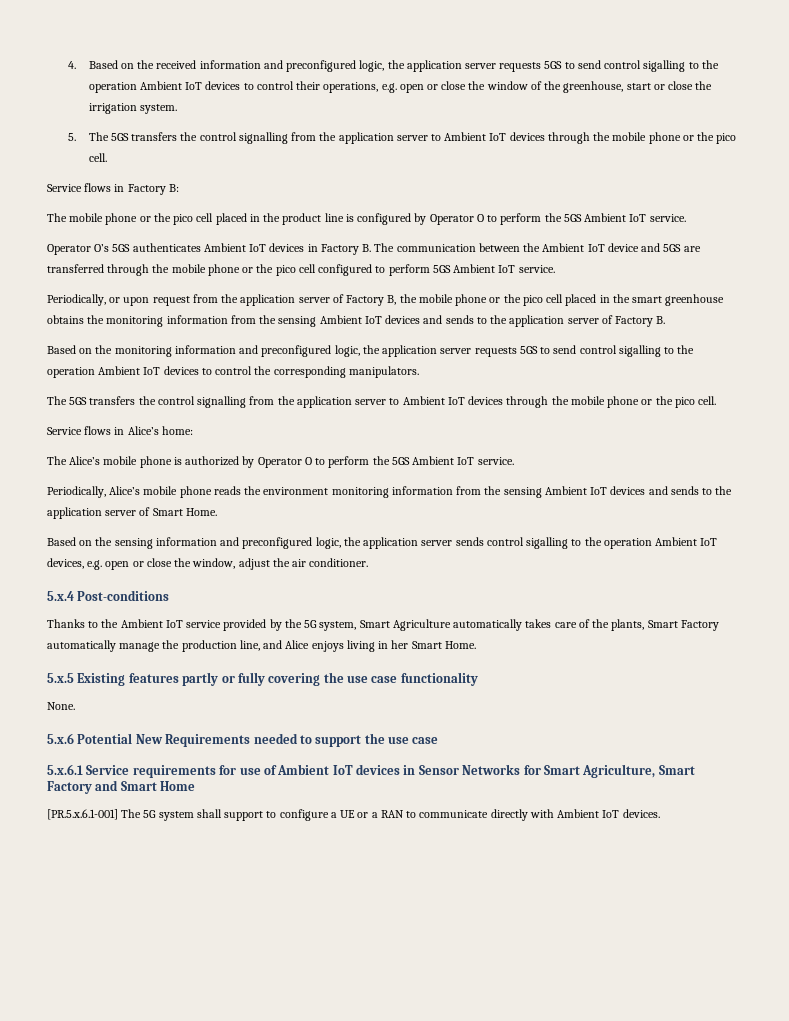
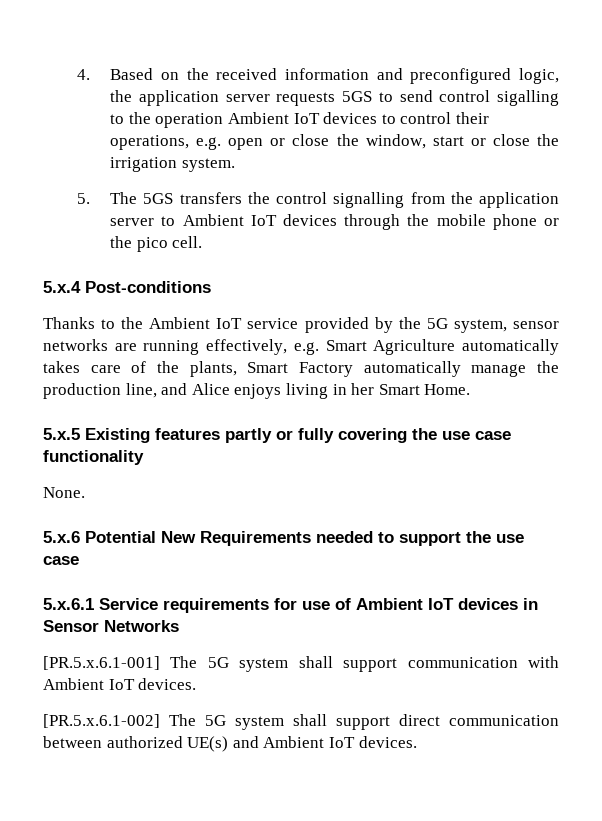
[486,81,624,93] window of the greenhouse, -> [365,134,426,149] window,
[47,183,179,195] [47,213,686,225] [47,243,701,255] [47,264,555,276] [47,294,725,306] [47,315,666,327] [47,345,695,357] [47,366,419,378] [47,396,717,408] [47,426,193,435] [47,456,514,468] [47,486,733,498] [47,507,217,519] [47,537,718,549] [47,558,369,570] // Service flows in Factory B: // The mobile phone or the pico cell placed in the product line is configured by Operator O to perform the 5GS Ambient IoT service. // Operator O’s 5GS authenticates Ambient IoT devices in Factory B. The communication between the Ambient IoT device and 5GS are transferred through the mobile phone or the pico cell configured to perform 5GS Ambient IoT service. // Periodically, or upon request from the application server of Factory B, the mobile phone or the pico cell placed in the smart greenhouse obtains the monitoring information from the sensing Ambient IoT devices and sends to the application server of Factory B. // Based on the monitoring information and preconfigured logic, the application server requests 5GS to send control sigalling to the operation Ambient IoT devices to control the corresponding manipulators. // The 5GS transfers the control signalling from the application server to Ambient IoT devices through the mobile phone or the pico cell. // Service flows in Alice’s home: // The Alice’s mobile phone is authorized by Operator O to perform the 5GS Ambient IoT service. // Periodically, Alice’s mobile phone reads the environment monitoring information from the sensing Ambient IoT devices and sends to the application server of Smart Home. // Based on the sensing information and preconfigured logic, the application server sends control sigalling to the operation Ambient IoT devices, e.g. open or close the window, adjust the air conditioner. -> (203, 242) none
(357, 626) none -> [512,321,559,329] [43,339,319,355] sensor networks are running effectively, e.g.
[523,764,695,778] [47,780,196,794] for Smart Agriculture, Smart Factory and Smart Home -> (179, 626) none
[266,809,554,821] to configure a UE or a RAN to communicate directly with -> [407,656,559,668] [43,678,197,690] [43,714,559,730] [43,736,259,752] communication with Ambient IoT devices. // [PR.5.x.6.1-002] The 5G system shall support direct communication between authorized UE(s) and

